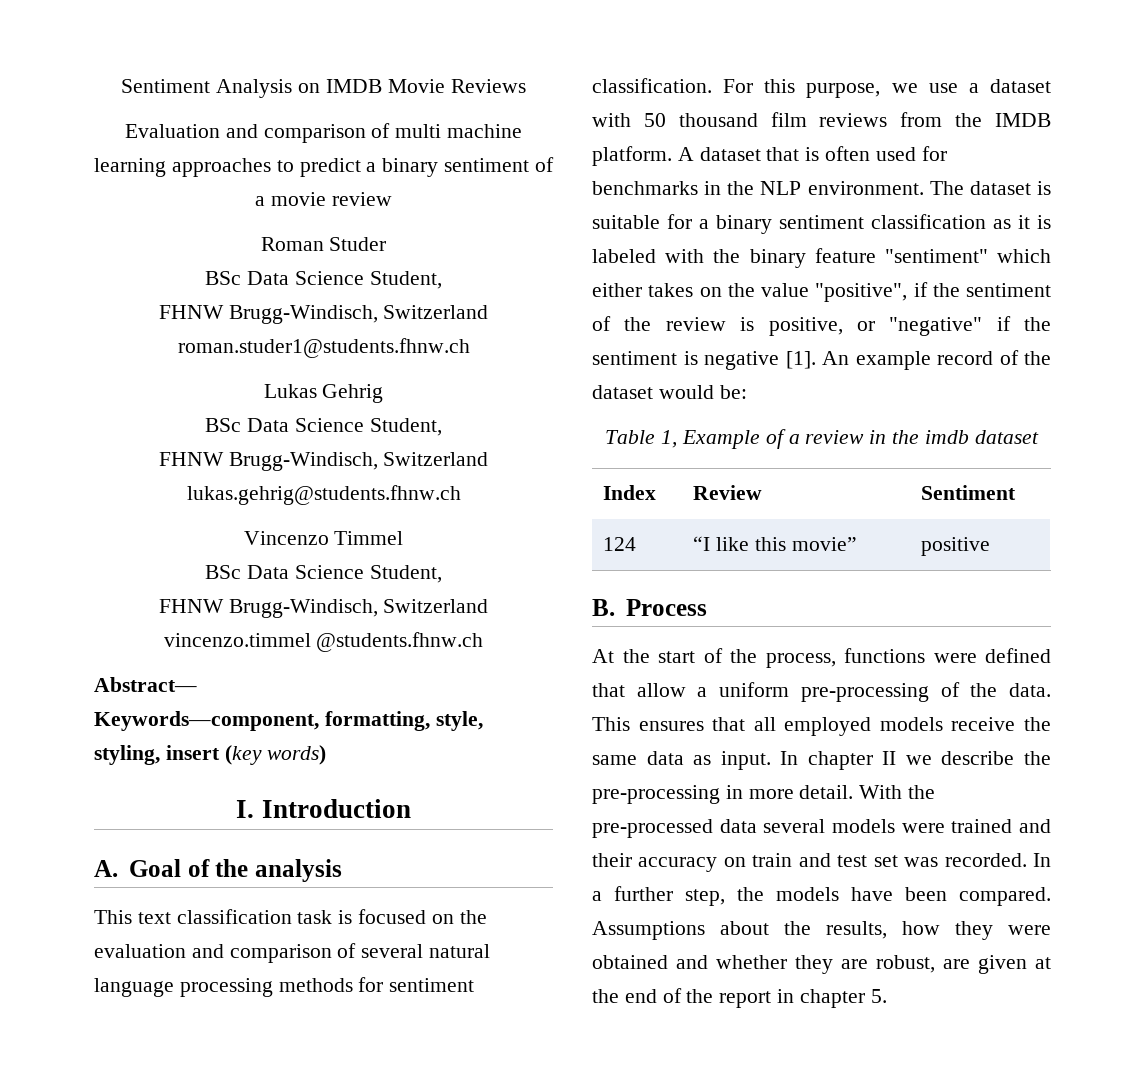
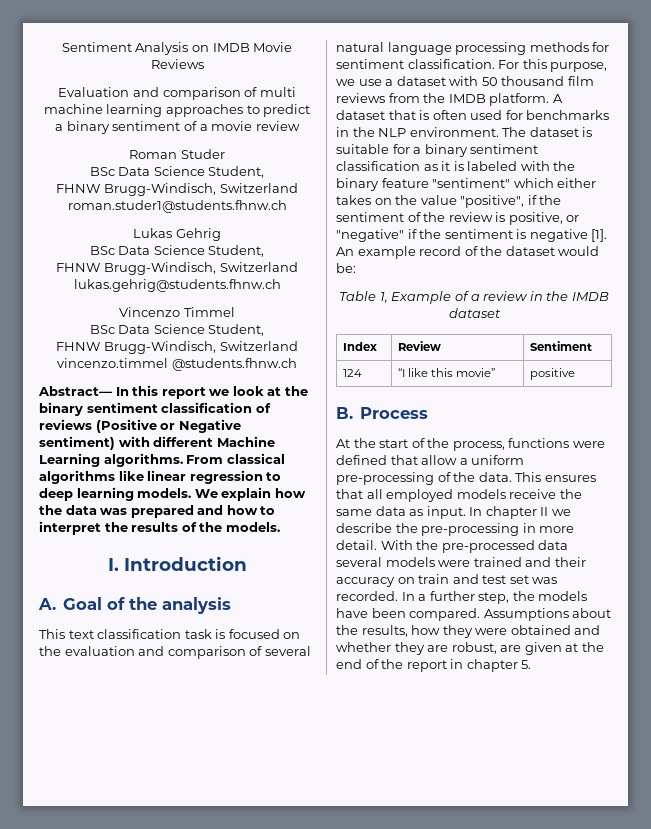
[94,711,483,731] [94,745,327,765] // Keywords—component, formatting, style, styling, insert (key words) -> [115,385,308,399] [39,402,271,416] [39,419,241,433] [39,436,275,450] [39,453,285,467] [39,470,282,484] [39,487,306,501] [39,505,276,518] [39,521,280,535] In this report we look at the binary sentiment classification of reviews (Positive or Negative sentiment) with different Machine Learning algorithms. From classical algorithms like linear regression to deep learning models. We explain how the data was prepared and how to interpret the results of the models.
[924,430,969,444] imdb -> [571,292,609,301] IMDB

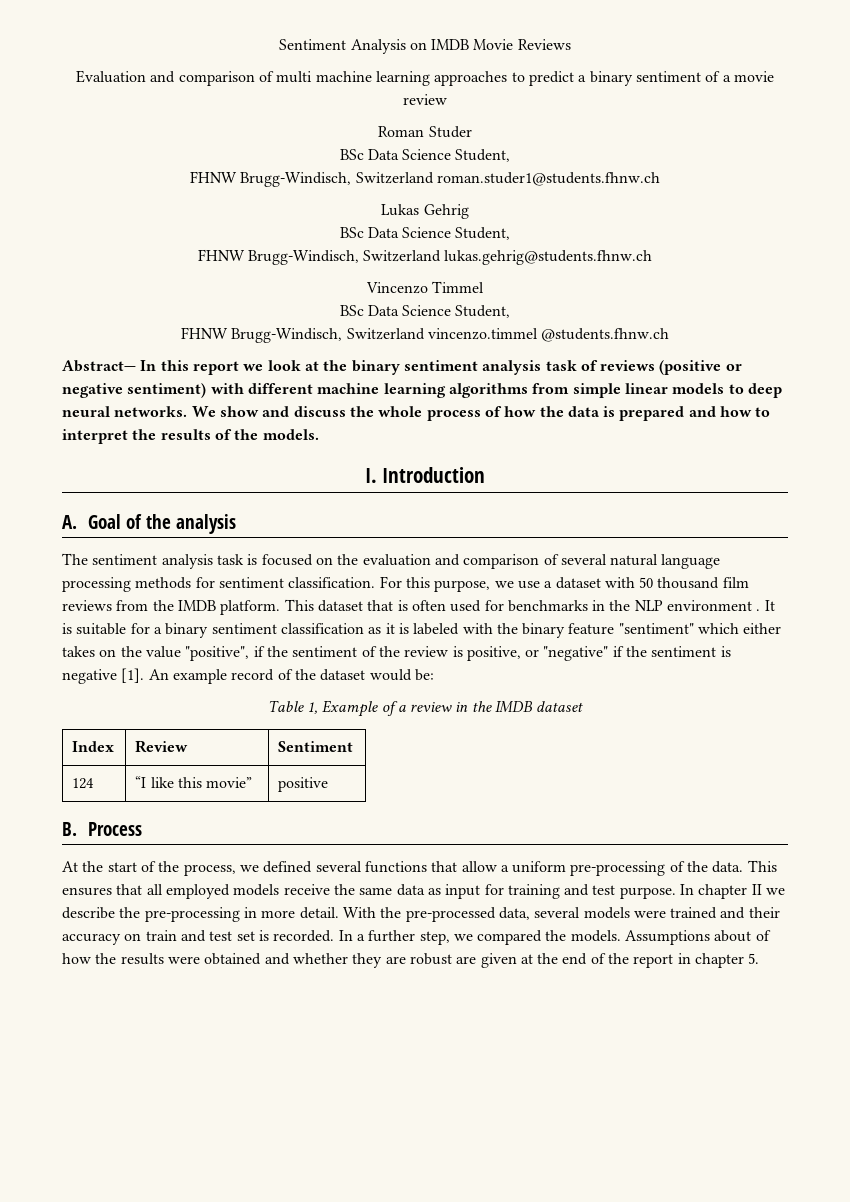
[161,402,271,413] [39,419,241,433] [39,436,275,450] [39,453,285,467] [39,470,282,484] [39,487,272,501] classification of reviews (Positive or Negative sentiment) with different Machine Learning algorithms. From classical algorithms like linear regression to deep learning models. We explain -> [482,360,742,375] [62,383,782,398] [62,406,502,421] analysis task of reviews (positive or negative sentiment) with different machine learning algorithms from simple linear models to deep neural networks. We show and discuss the whole process of
[100,508,128,515] was -> [603,406,616,417] is
[39,629,182,639] This text classification -> [62,553,213,569] The sentiment analysis
[552,94,563,103] A -> [284,599,314,611] This
[409,127,579,137] environment. The dataset -> [667,600,775,611] environment . It
[508,438,605,448] [336,455,387,465] functions were defined -> [239,861,427,873] we defined several functions
[426,506,466,519] input. -> [445,884,676,899] input for training and test purpose.
[538,540,569,550] data -> [498,907,530,920] data,
[532,577,558,584] was -> [258,930,269,941] is
[512,591,588,601] [336,608,612,621] [336,625,473,638] the models have been compared. Assumptions about the results, how they -> [453,930,771,945] [62,953,164,965] we compared the models. Assumptions about of how the results
[451,642,497,654] robust, -> [409,953,452,965] robust

